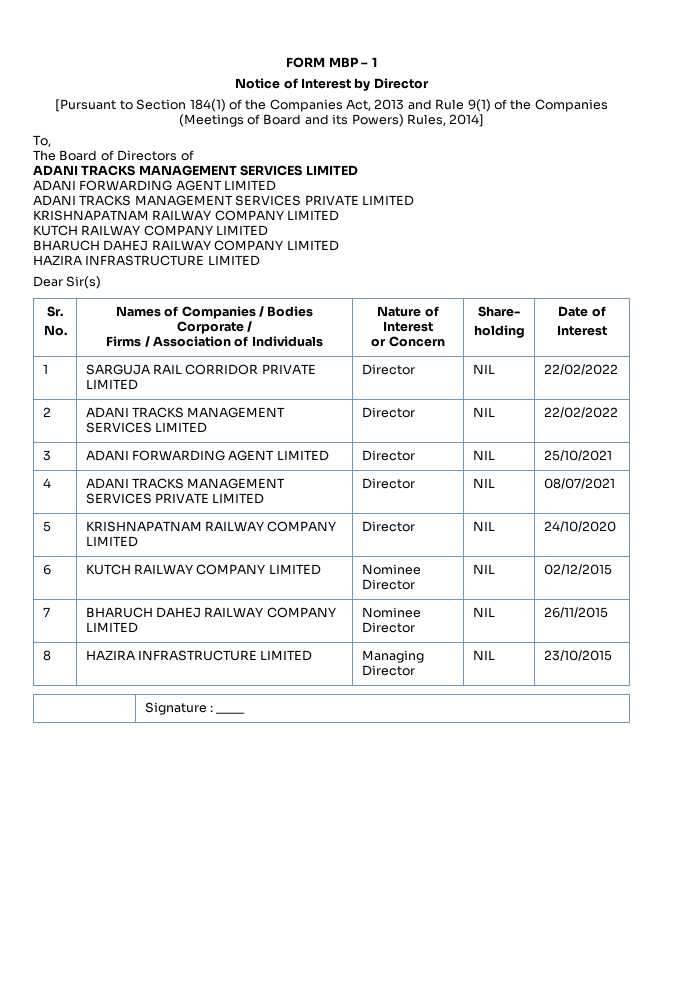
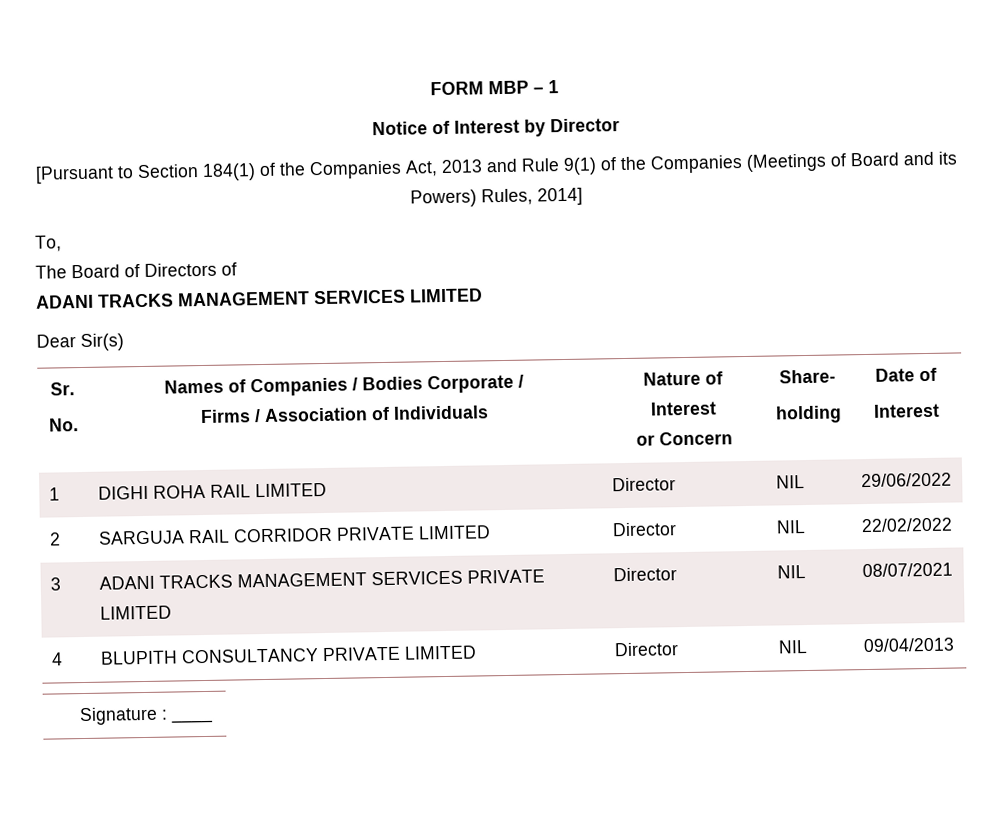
[33,180,277,191] [33,195,414,206] [33,210,340,221] [33,225,269,236] [33,240,339,251] [33,255,260,266] // ADANI FORWARDING AGENT LIMITED // ADANI TRACKS MANAGEMENT SERVICES PRIVATE LIMITED // KRISHNAPATNAM RAILWAY COMPANY LIMITED // KUTCH RAILWAY COMPANY LIMITED // BHARUCH DAHEJ RAILWAY COMPANY LIMITED // HAZIRA INFRASTRUCTURE LIMITED -> (483, 295) none
(48, 369) none -> [97,482,327,500] [611,477,676,492] [775,475,805,489] [860,472,952,488] [48,532,61,546] | DIGHI ROHA RAIL LIMITED | Director | NIL | 29/06/2022 // 2
[42,407,51,417] [85,407,286,418] [85,422,207,433] [361,407,415,418] [472,407,495,417] [543,407,618,418] [42,450,51,461] [85,450,329,461] [361,450,415,461] [472,450,495,460] [543,450,612,461] [42,478,51,488] 2 | ADANI TRACKS MANAGEMENT SERVICES LIMITED | Director | NIL | 22/02/2022 // 3 | ADANI FORWARDING AGENT LIMITED | Director | NIL | 25/10/2021 // 4 -> [49,577,61,591] 3
[42,521,51,532] [85,521,337,532] [85,536,138,547] [361,521,415,532] [472,521,495,531] [543,521,616,532] [42,564,51,575] [85,564,321,575] [361,564,421,575] [361,579,415,590] [472,564,495,574] [543,564,612,575] [42,607,50,617] [85,607,336,618] [85,622,138,633] [361,607,421,618] [361,622,415,633] [472,607,495,617] [543,607,608,618] [42,650,51,661] [85,650,313,661] [361,650,424,663] [361,665,415,676] [472,650,495,660] [543,650,612,661] 5 | KRISHNAPATNAM RAILWAY COMPANY LIMITED | Director | NIL | 24/10/2020 // 6 | KUTCH RAILWAY COMPANY LIMITED | Nominee Director | NIL | 02/12/2015 // 7 | BHARUCH DAHEJ RAILWAY COMPANY LIMITED | Nominee Director | NIL | 26/11/2015 // 8 | HAZIRA INFRASTRUCTURE LIMITED | Managing Director | NIL | 23/10/2015 -> [50,652,63,666] [99,645,477,665] [613,642,679,657] [777,640,808,654] [862,637,955,653] 4 | BLUPITH CONSULTANCY PRIVATE LIMITED | Director | NIL | 09/04/2013

